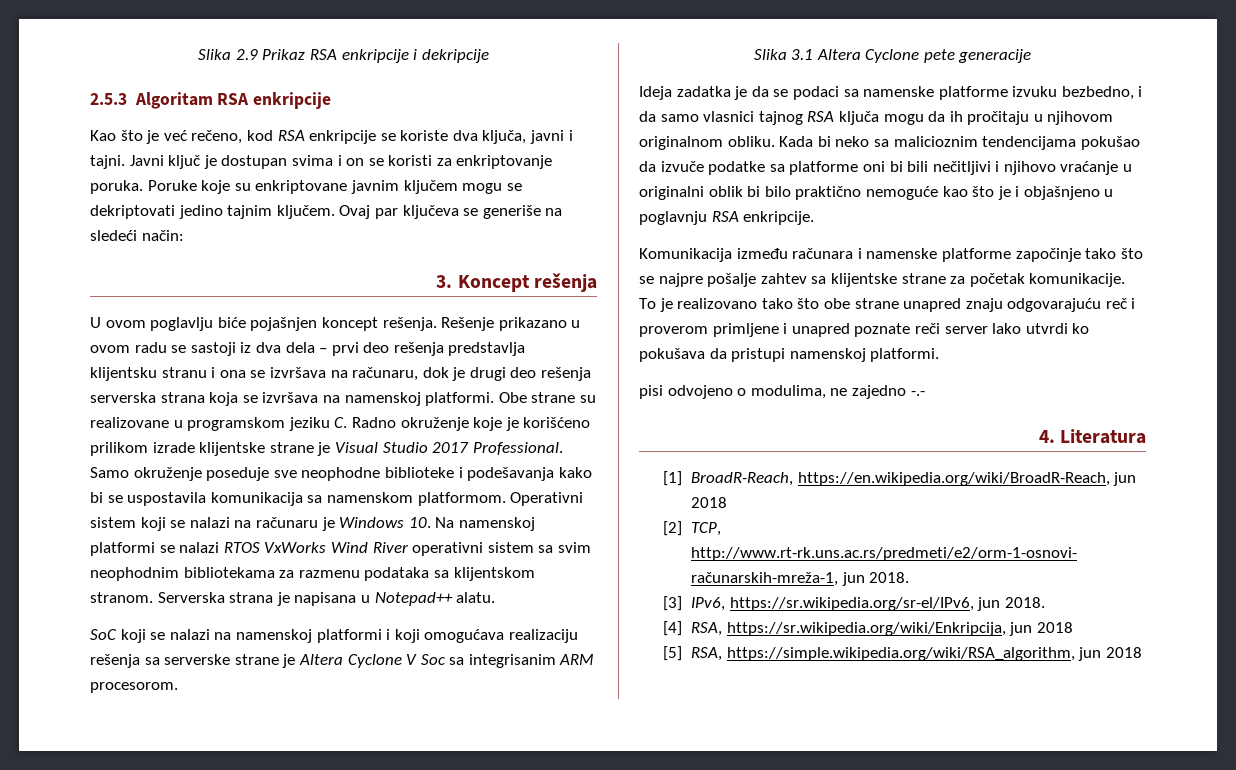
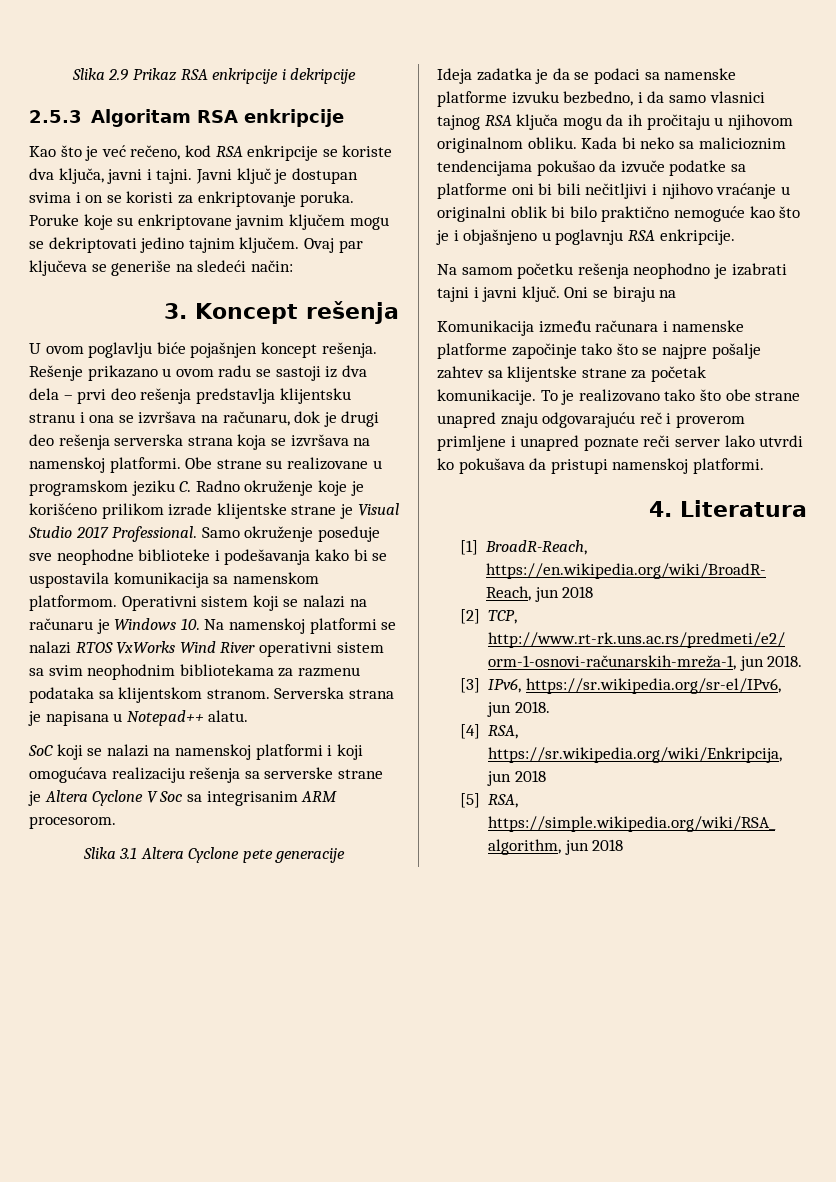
(815, 218) none -> [437,263,787,279] [437,286,677,302] // Na samom početku rešenja neophodno je izabrati tajni i javni ključ. Oni se biraju na
[639,385,925,399] // pisi odvojeno o modulima, ne zajedno -.- -> (764, 466) none

